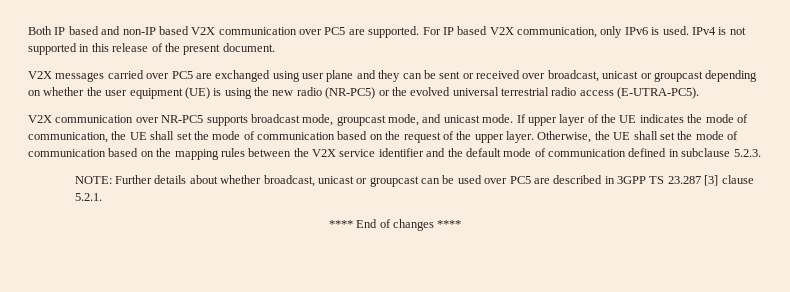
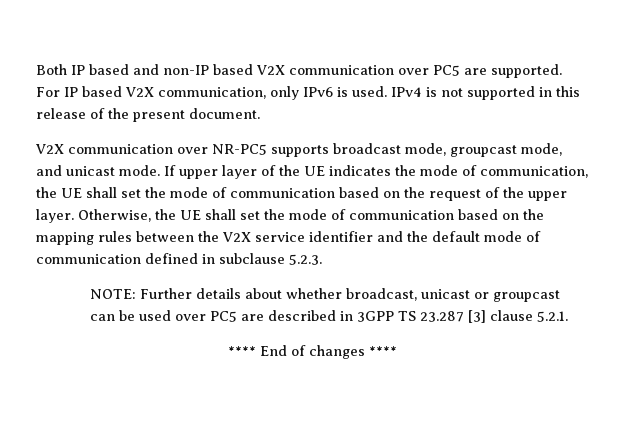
[28,70,758,82] [28,87,700,99] // V2X messages carried over PC5 are exchanged using user plane and they can be sent or received over broadcast, unicast or groupcast depending on whether the user equipment (UE) is using the new radio (NR-PC5) or the evolved universal terrestrial radio access (E-UTRA-PC5). -> (260, 113) none

